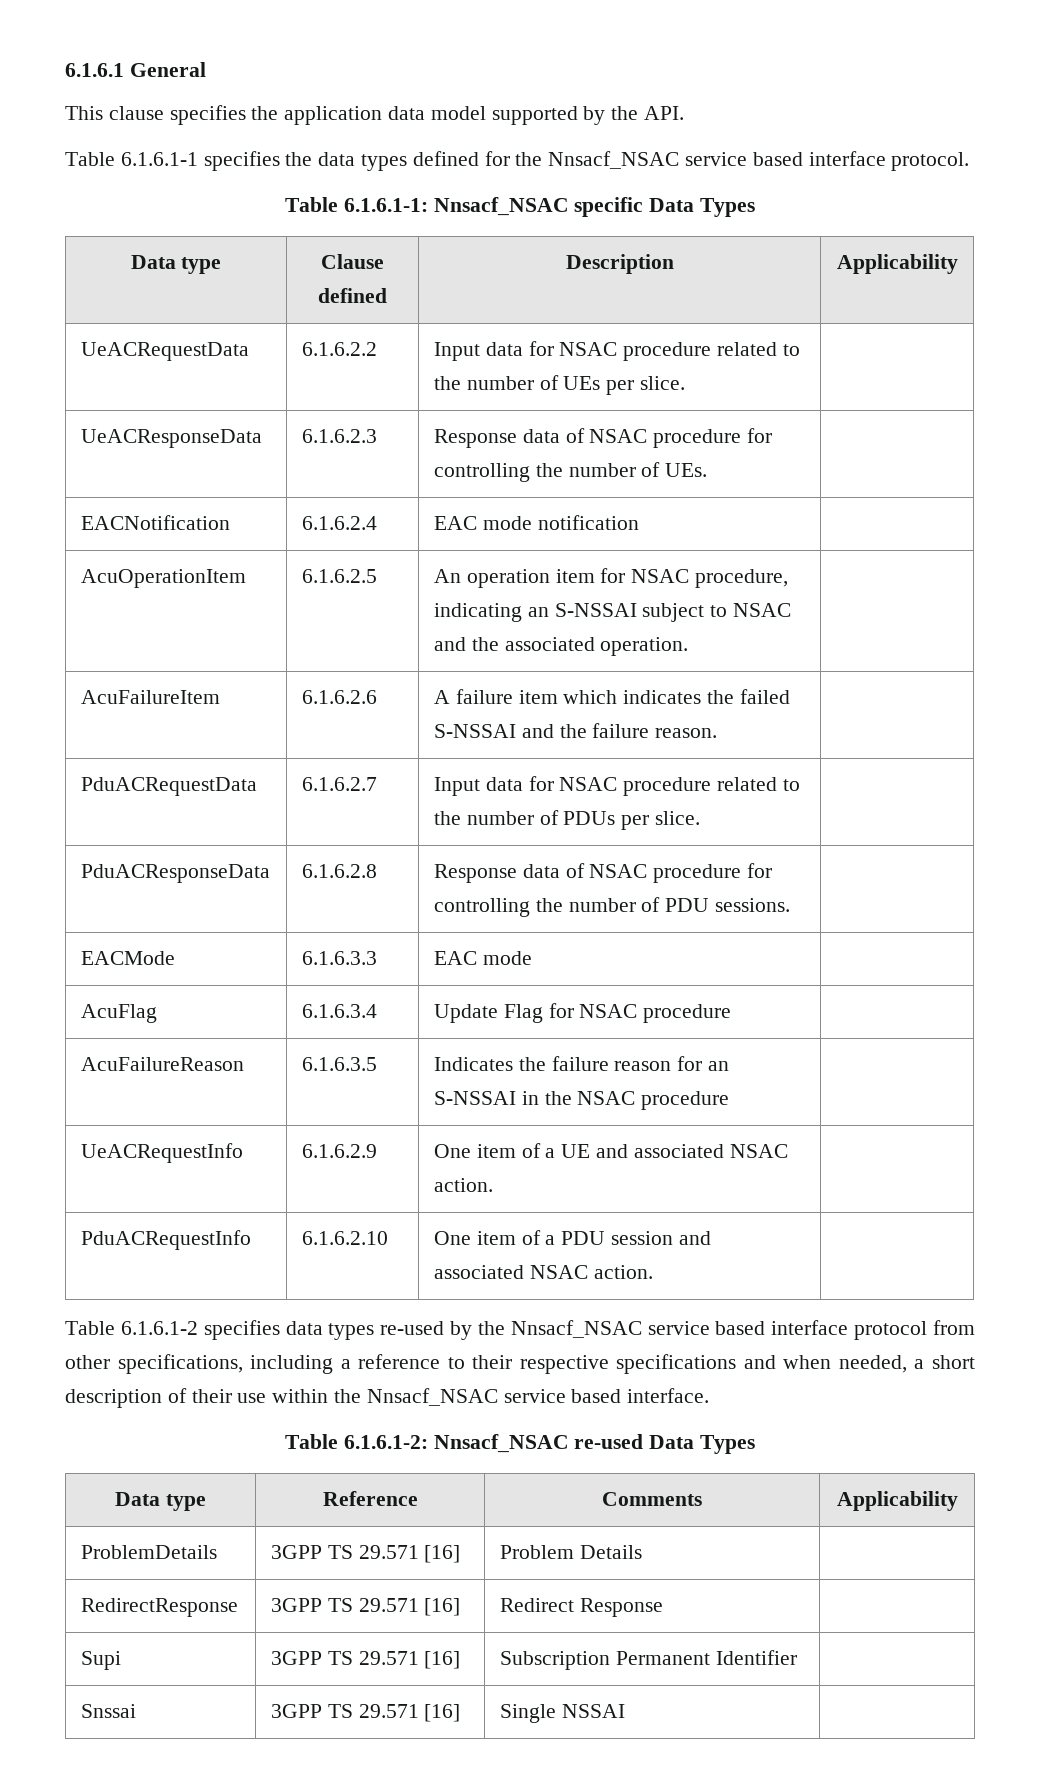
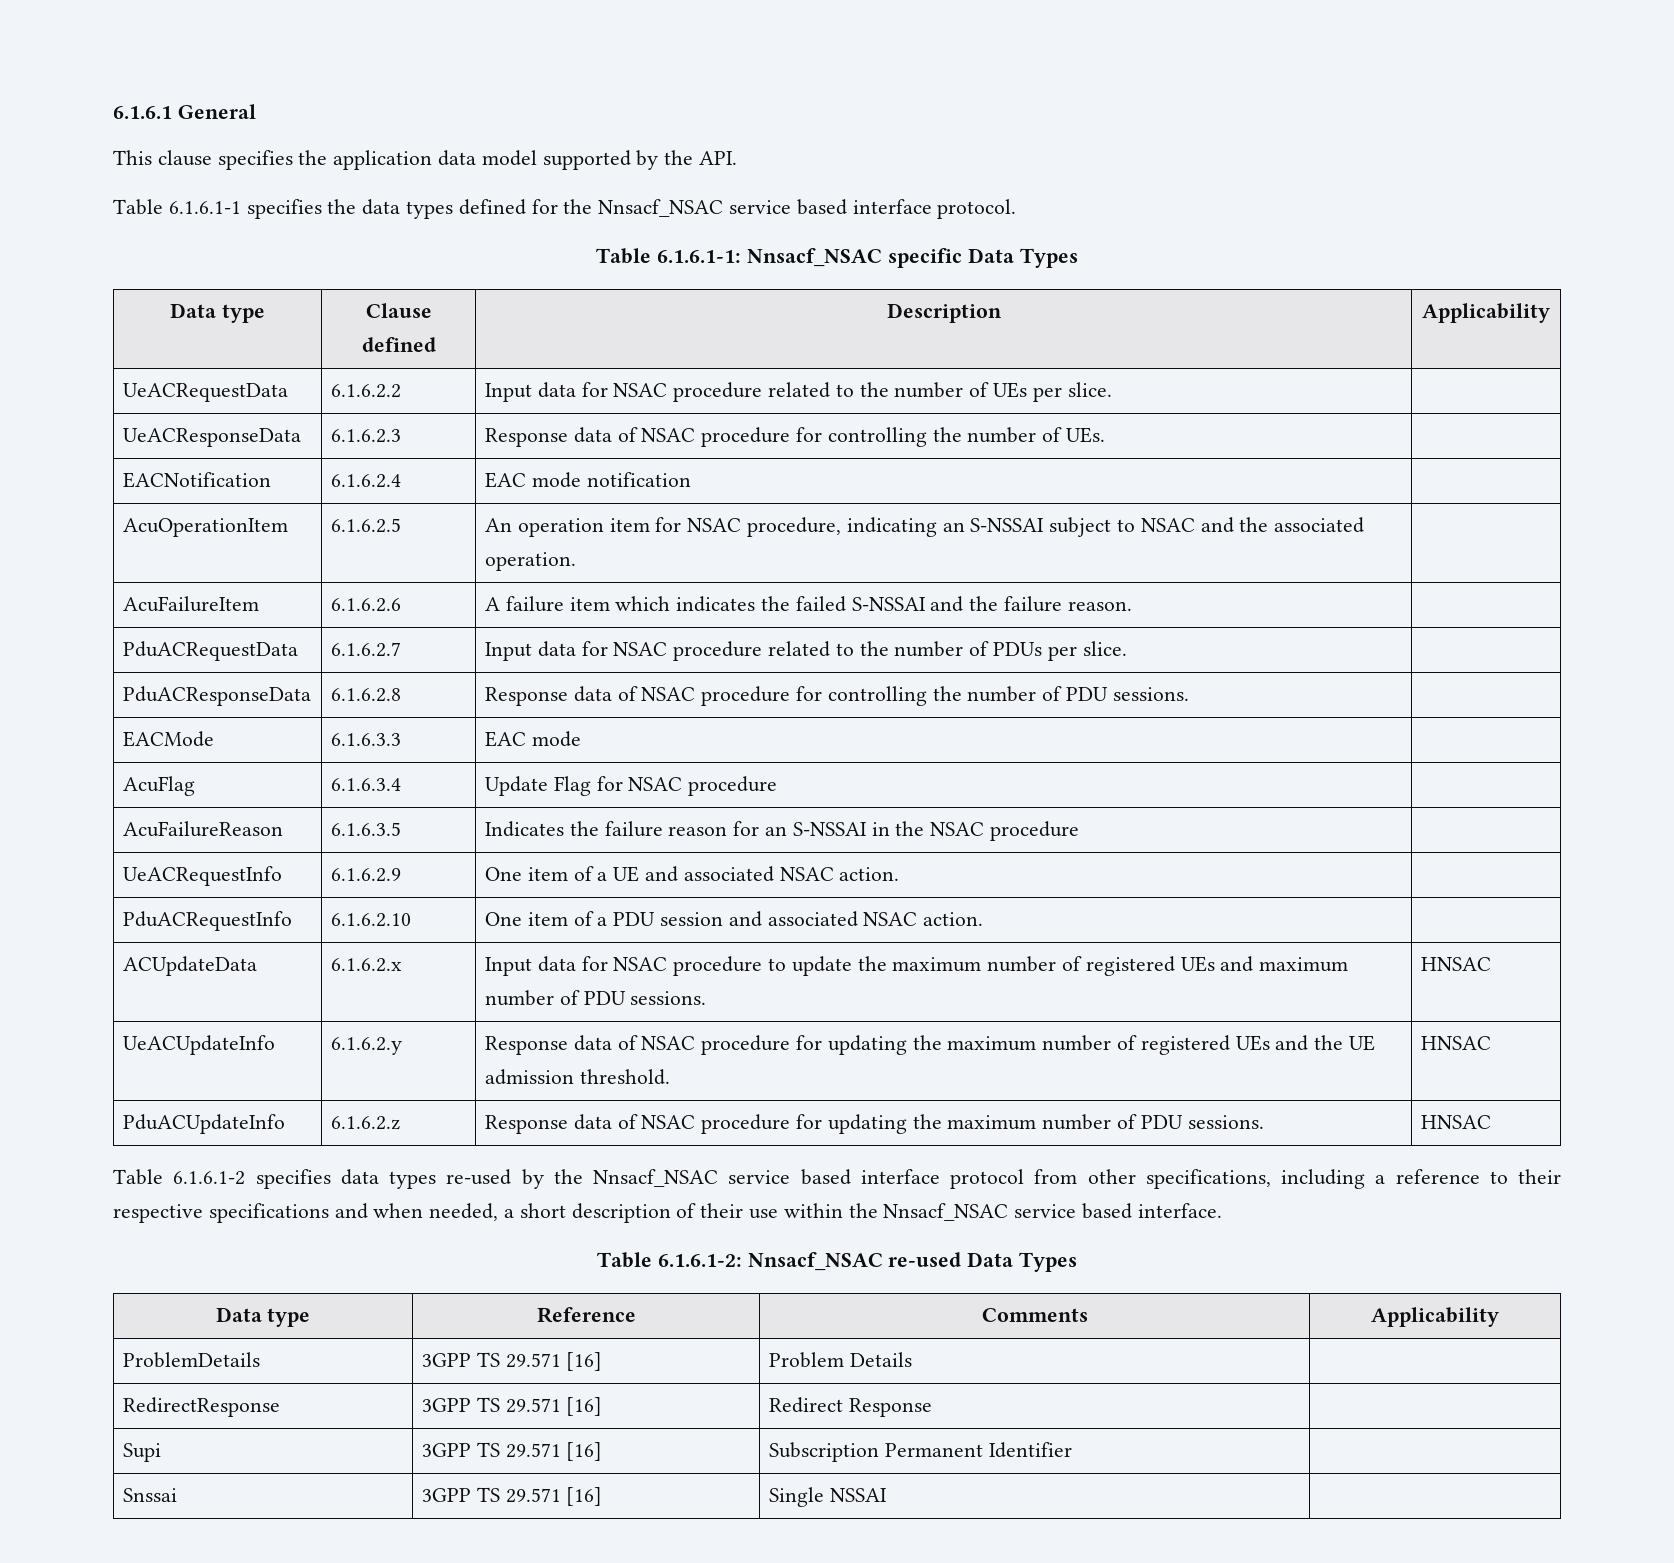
(653, 1272) none -> [122,956,257,976] [330,958,402,972] [484,956,1349,976] [484,990,707,1006] [1420,957,1491,971] [122,1035,275,1055] [330,1037,402,1055] [484,1035,1376,1055] [484,1069,670,1085] [1420,1036,1491,1050] [122,1114,285,1134] [330,1116,400,1130] [484,1114,1264,1134] [1420,1115,1491,1129] // ACUpdateData | 6.1.6.2.x | Input data for NSAC procedure to update the maximum number of registered UEs and maximum number of PDU sessions. | HNSAC // UeACUpdateInfo | 6.1.6.2.y | Response data of NSAC procedure for updating the maximum number of registered UEs and the UE admission threshold. | HNSAC // PduACUpdateInfo | 6.1.6.2.z | Response data of NSAC procedure for updating the maximum number of PDU sessions. | HNSAC

